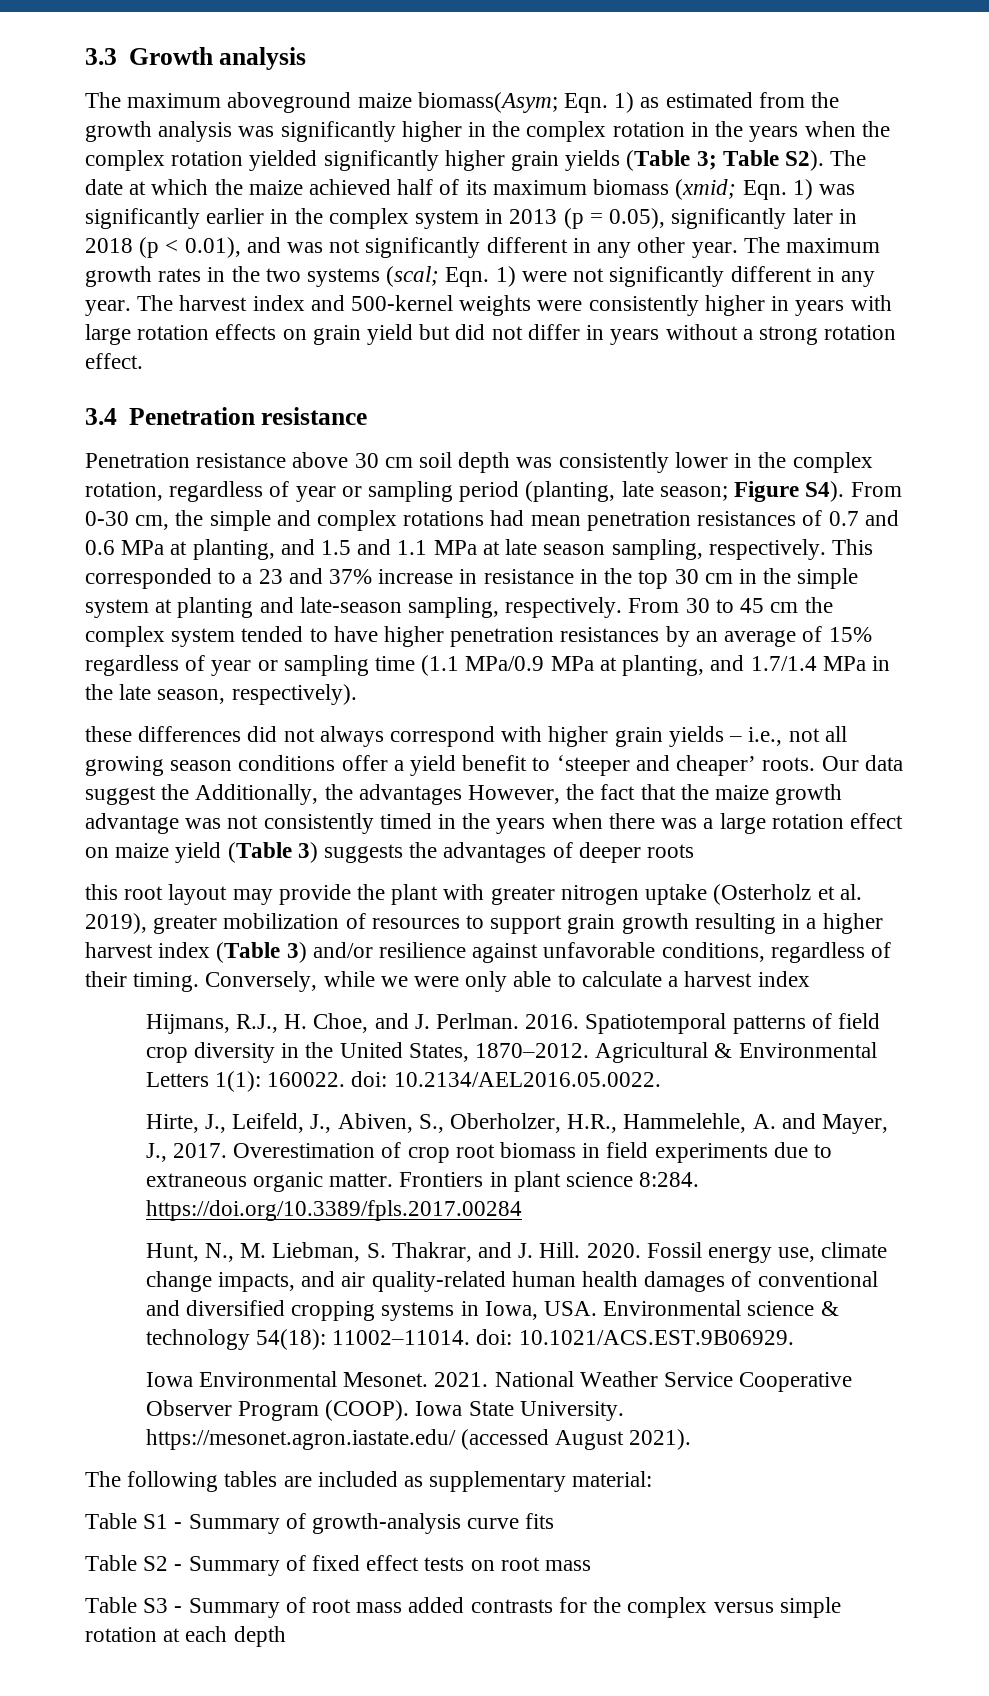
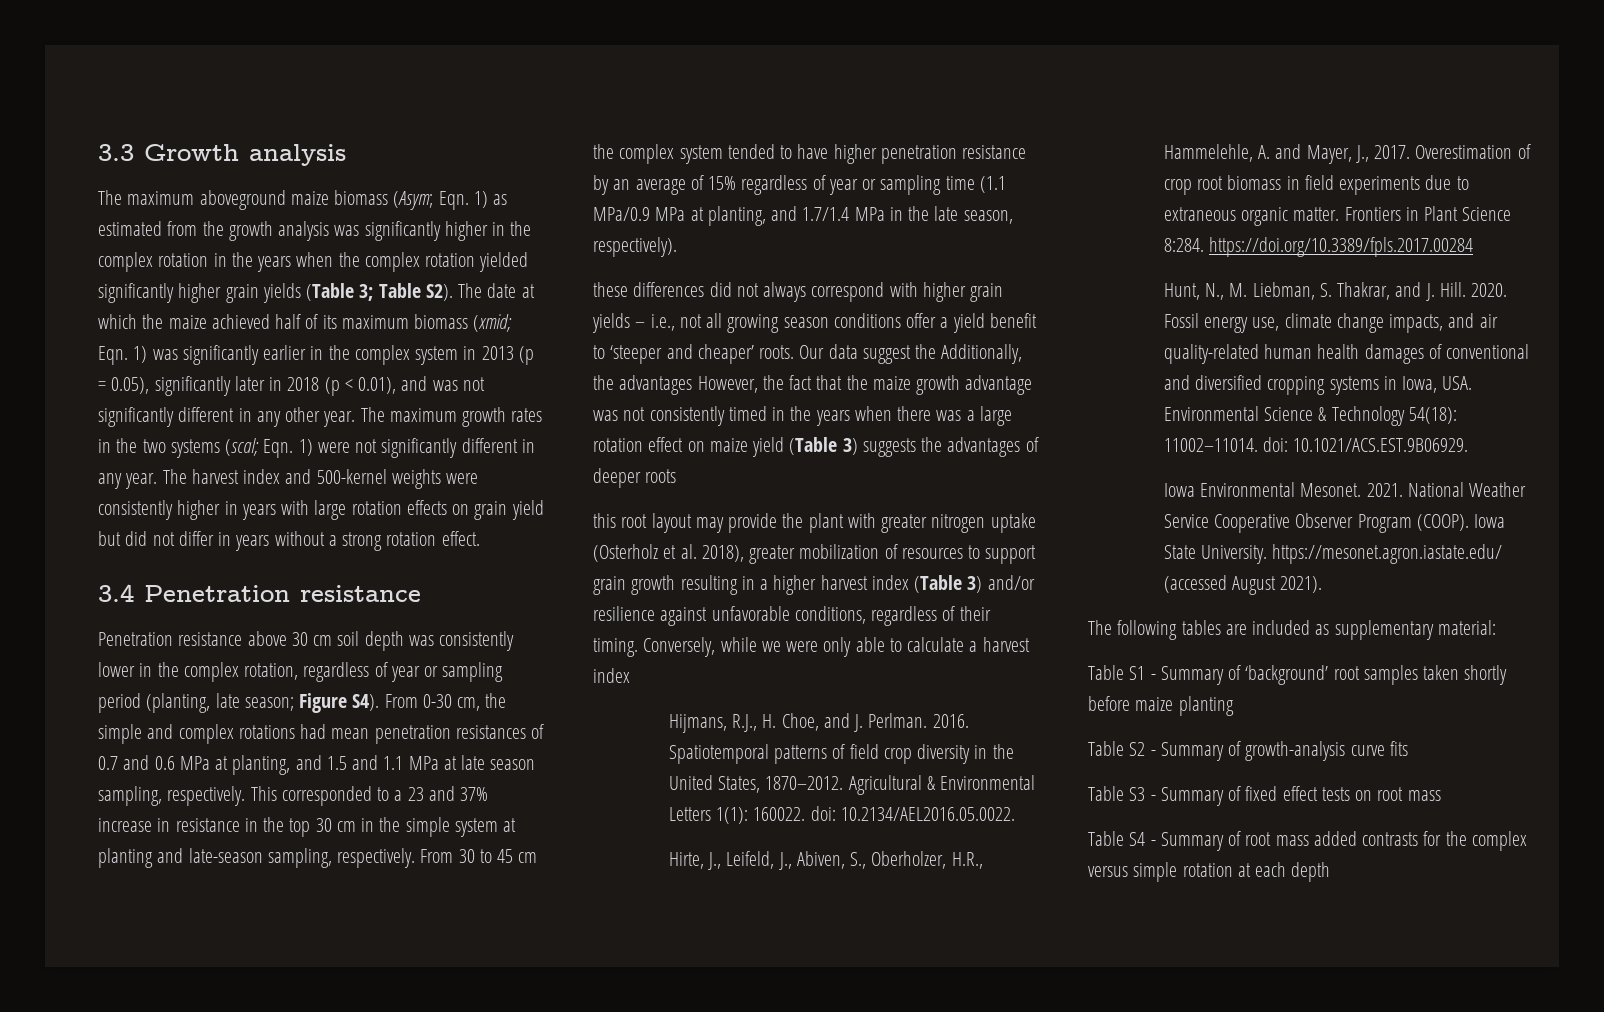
[417,92,558,113] biomass(Asym; -> [334,190,434,210] biomass (Asym;
[560,627,660,642] resistances -> [962,145,1027,159] resistance
[85,913,147,934] 2019), -> [701,545,744,562] 2018),
[513,1171,633,1192] plant science -> [1424,206,1512,221] Plant Science
[747,1301,839,1316] [145,1329,250,1350] science & technology -> [1264,406,1405,426] Science & Technology
(306, 1521) none -> [1245,665,1508,685] [1088,696,1234,716] [1088,741,1242,761] ‘background’ root samples taken shortly before maize planting // Table S2 - Summary of
[143,1556,169,1571] S2 -> [1129,787,1146,801] S3
[143,1598,169,1613] S3 -> [1129,832,1146,846] S4

